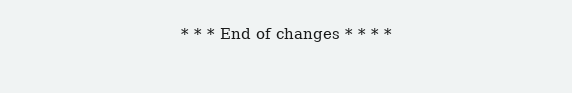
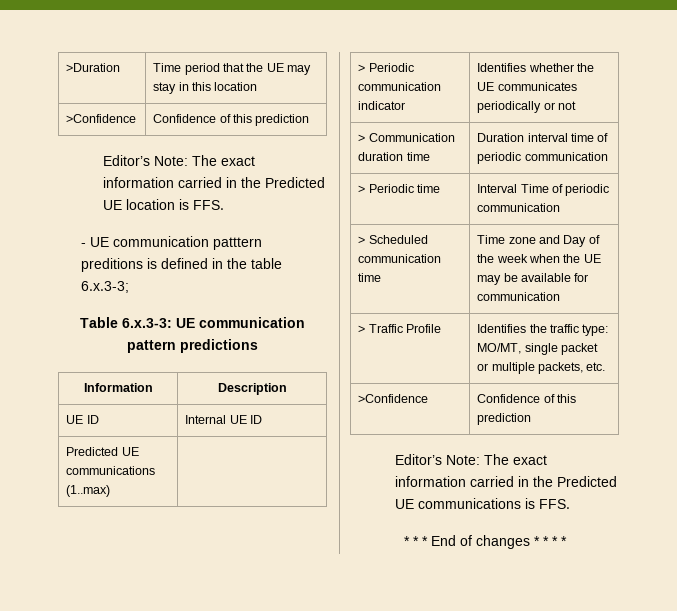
(180, 33) none -> [66,63,121,72] [153,63,312,75] [153,82,258,94] [66,114,137,123] [153,114,310,126] [103,155,256,166] [103,177,326,188] [103,199,225,210] [80,236,262,250] [80,258,282,272] [80,281,129,293] [80,317,305,328] [127,339,258,353] [83,383,153,392] [217,383,287,395] [66,415,99,424] [185,415,263,424] [66,447,139,456] [66,466,156,475] [66,485,111,497] [358,63,414,72] [358,82,442,91] [358,101,406,110] [477,63,595,72] [477,82,577,91] [477,101,577,113] [358,133,455,142] [358,152,430,161] [477,133,609,142] [477,152,608,164] [358,184,441,193] [477,184,610,196] [477,203,561,212] [358,235,428,244] [358,254,442,263] [358,273,382,282] [477,235,600,247] [477,254,601,263] [477,273,589,285] [477,292,561,301] [358,324,442,333] [477,324,609,336] [477,343,599,355] [477,362,606,374] [358,394,429,403] [477,394,577,403] [477,413,532,425] [395,454,548,465] [395,476,618,487] [395,498,571,509] >Duration | Time period that the UE may stay in this location // >Confidence | Confidence of this prediction // Editor’s Note: The exact information carried in the Predicted UE location is FFS. // - UE communication patttern preditions is defined in the table 6.x.3-3; // Table 6.x.3-3: UE communication pattern predictions // Information | Description // UE ID | Internal UE ID // Predicted UE communications (1..max) | // > Periodic communication indicator | Identifies whether the UE communicates periodically or not // > Communication duration time | Duration interval time of periodic communication // > Periodic time | Interval Time of periodic communication // > Scheduled communication time | Time zone and Day of the week when the UE may be available for communication // > Traffic Profile | Identifies the traffic type: MO/MT, single packet or multiple packets, etc. // >Confidence | Confidence of this prediction // Editor’s Note: The exact information carried in the Predicted UE communications is FFS. //

